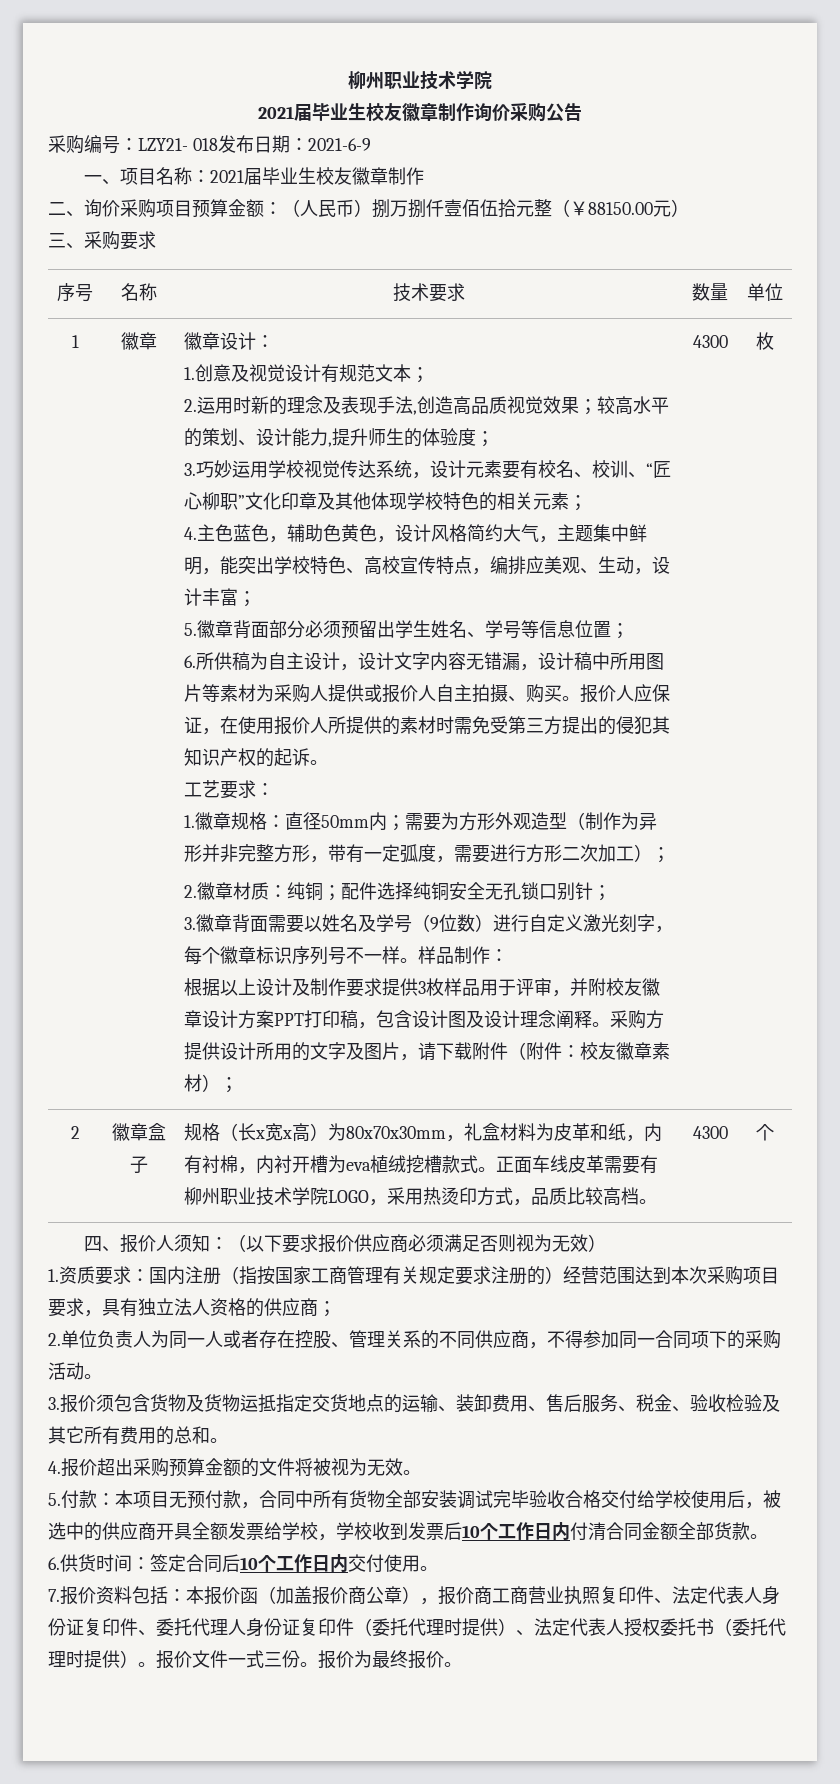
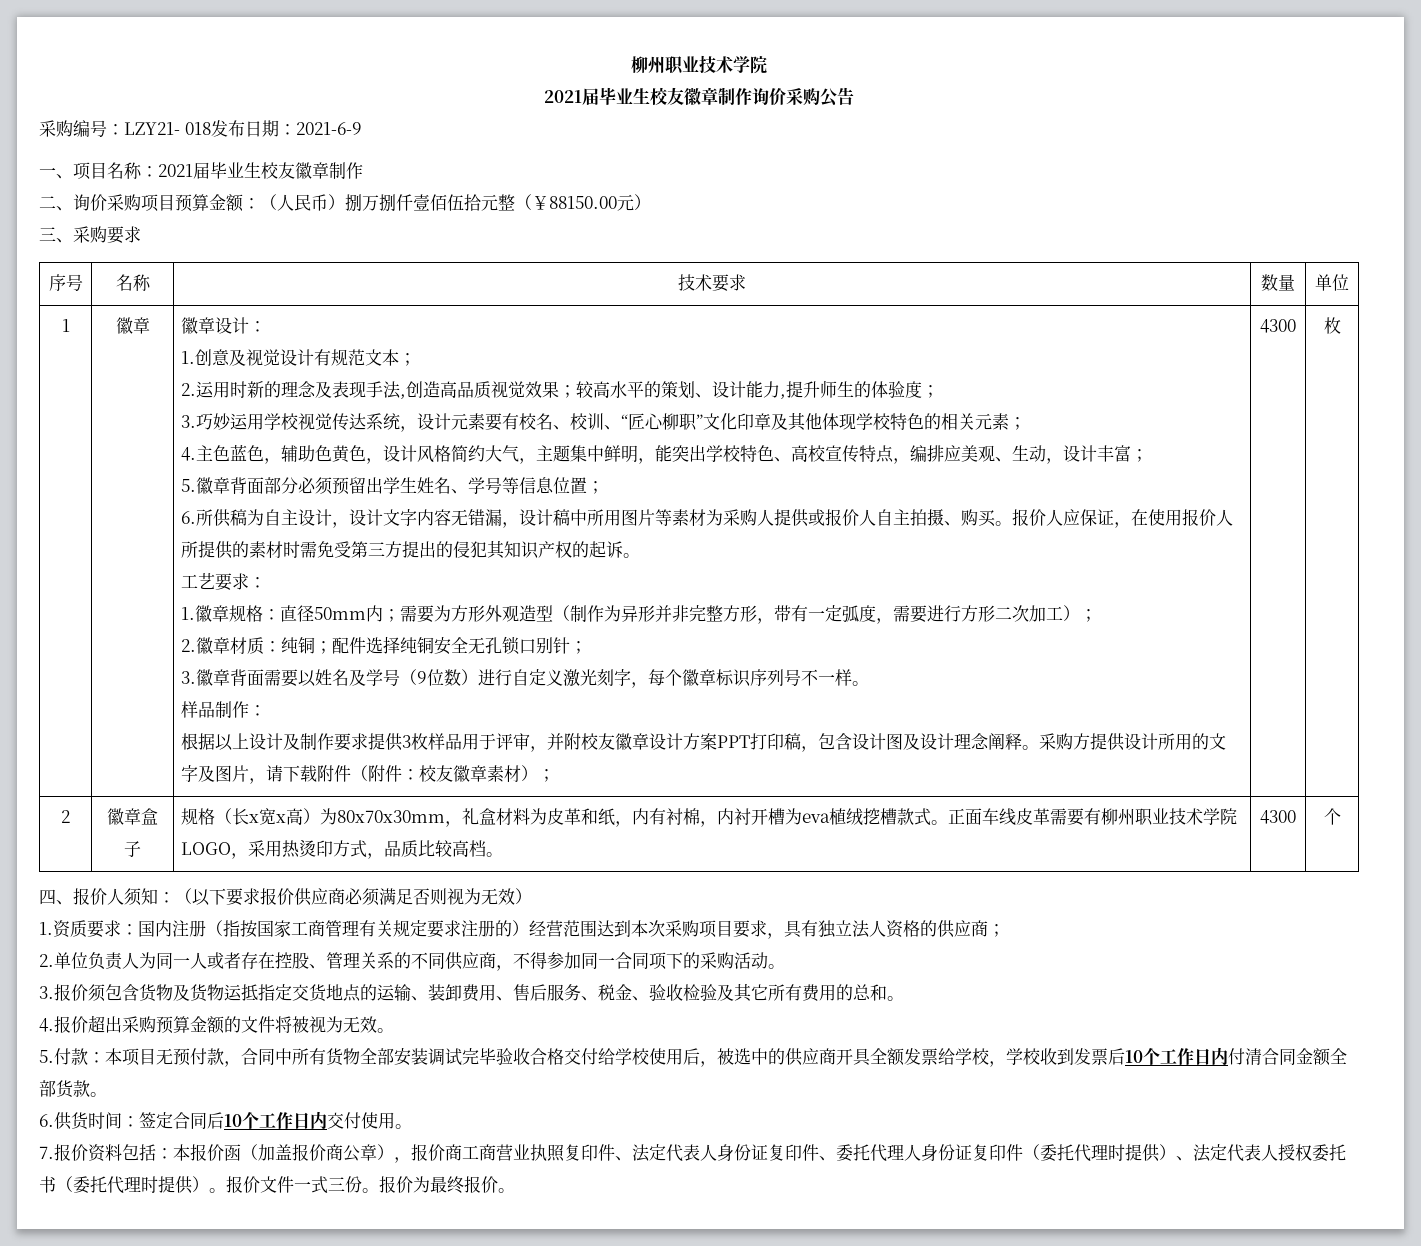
(418, 960) none -> (870, 683) //

